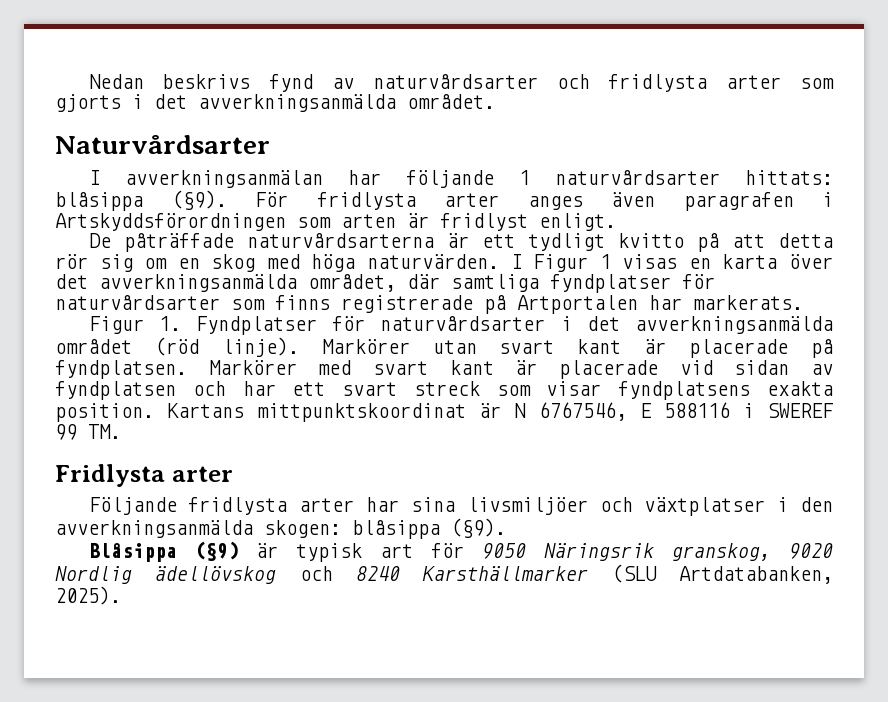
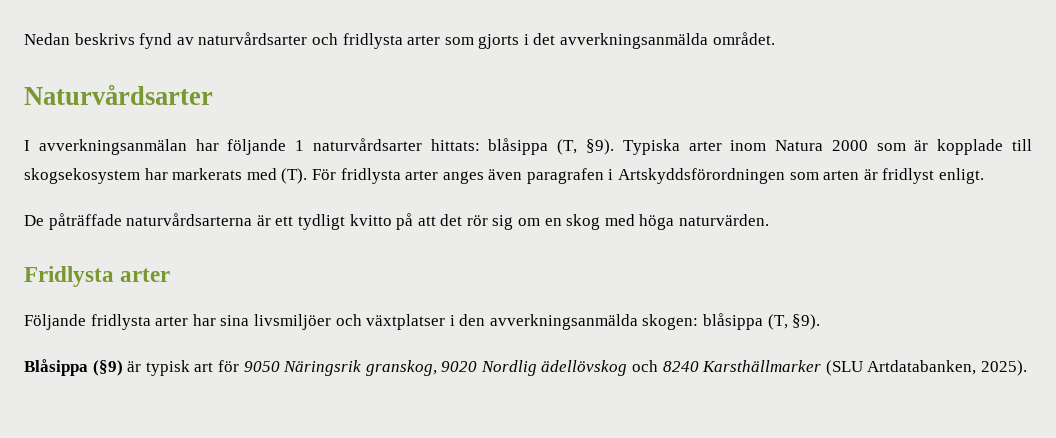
[171,190,227,210] (§9). -> [557,139,1033,155] [24,168,308,184] (T, §9). Typiska arter inom Natura 2000 som är kopplade till skogsekosystem har markerats med (T).
[778,233,834,248] detta -> [440,214,463,226] det
[510,254,833,272] [55,274,715,293] [55,295,803,314] [88,316,834,335] [55,337,834,358] [55,360,833,379] [55,381,833,400] [55,402,833,422] [55,424,121,440] I Figur 1 visas en karta över det avverkningsanmälda området, där samtliga fyndplatser för naturvårdsarter som finns registrerade på Artportalen har markerats. // Figur 1. Fyndplatser för naturvårdsarter i det avverkningsanmälda området (röd linje). Markörer utan svart kant är placerade på fyndplatsen. Markörer med svart kant är placerade vid sidan av fyndplatsen och har ett svart streck som visar fyndplatsens exakta position. Kartans mittpunktskoordinat är N 6767546, E 588116 i SWEREF 99 TM. -> (770, 220) none
[451,518,506,538] (§9). -> [767,314,821,330] (T, §9).

